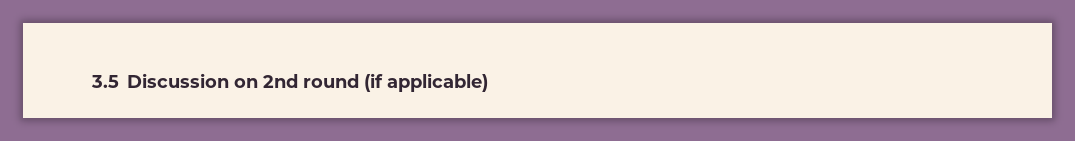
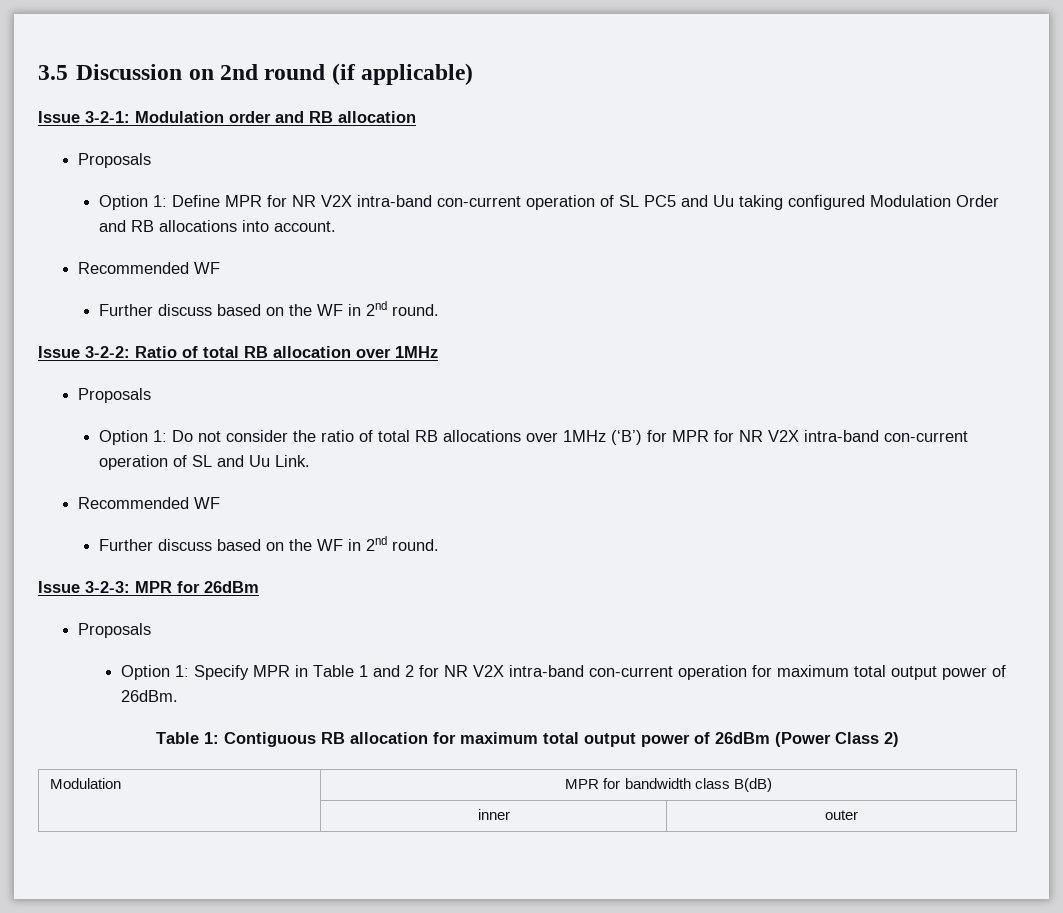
(488, 82) none -> [38,111,416,123] [77,153,151,168] [99,195,1000,210] [99,220,337,232] [77,262,220,274] [99,301,440,316] [38,346,438,358] [77,388,151,403] [99,430,969,445] [99,455,311,470] [77,497,220,509] [99,536,440,551] [38,581,259,593] [77,623,151,638] [120,665,1006,680] [120,690,178,702] [156,732,899,747] [49,778,121,789] [565,778,772,792] [477,809,510,820] [825,810,858,820] // Issue 3-2-1: Modulation order and RB allocation // Proposals // Option 1: Define MPR for NR V2X intra-band con-current operation of SL PC5 and Uu taking configured Modulation Order and RB allocations into account. // Recommended WF // Further discuss based on the WF in 2nd round. // Issue 3-2-2: Ratio of total RB allocation over 1MHz // Proposals // Option 1: Do not consider the ratio of total RB allocations over 1MHz (‘B’) for MPR for NR V2X intra-band con-current operation of SL and Uu Link. // Recommended WF // Further discuss based on the WF in 2nd round. // Issue 3-2-3: MPR for 26dBm // Proposals // Option 1: Specify MPR in Table 1 and 2 for NR V2X intra-band con-current operation for maximum total output power of 26dBm. // Table 1: Contiguous RB allocation for maximum total output power of 26dBm (Power Class 2) // Modulation | MPR for bandwidth class B(dB) // | inner | outer

